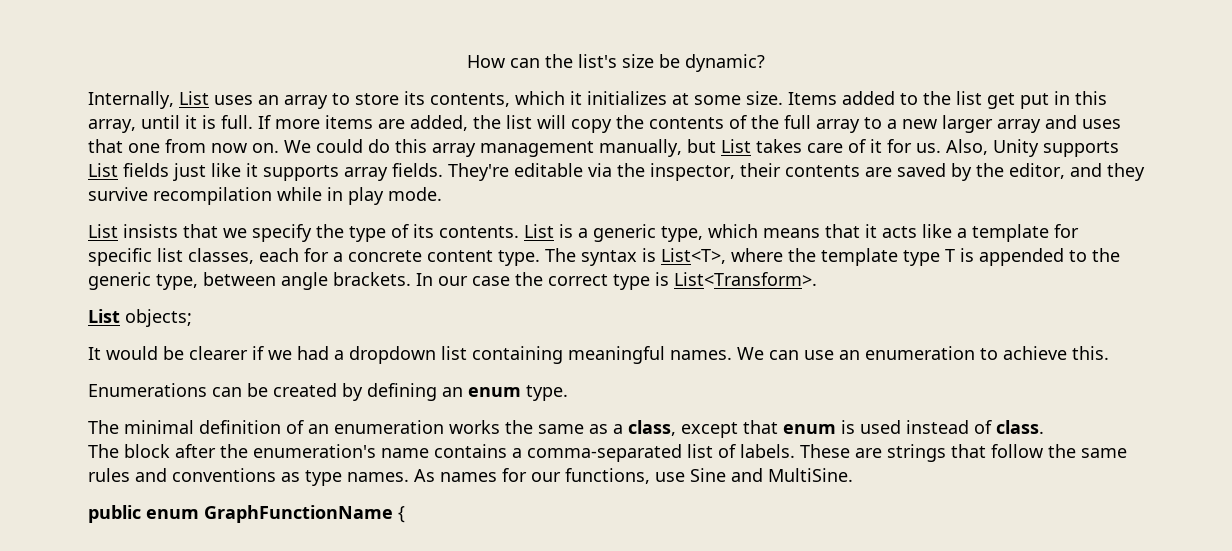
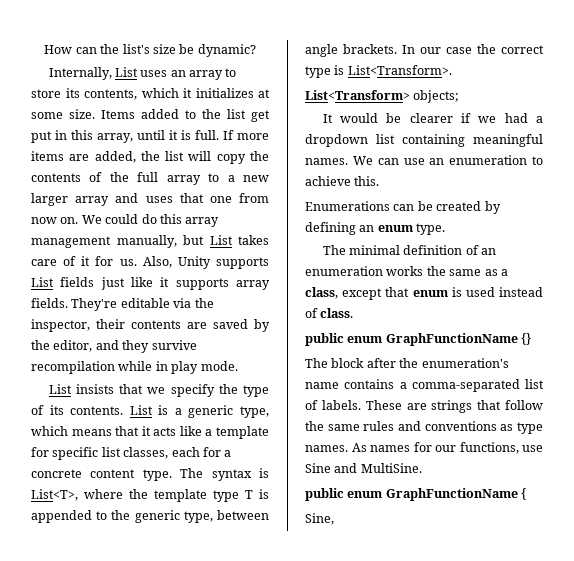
[88,309,120,323] List -> [305,90,410,100] List<Transform>
(1044, 427) none -> [305,333,532,346] // public enum GraphFunctionName {}
(405, 514) none -> [305,513,334,525] // Sine,

